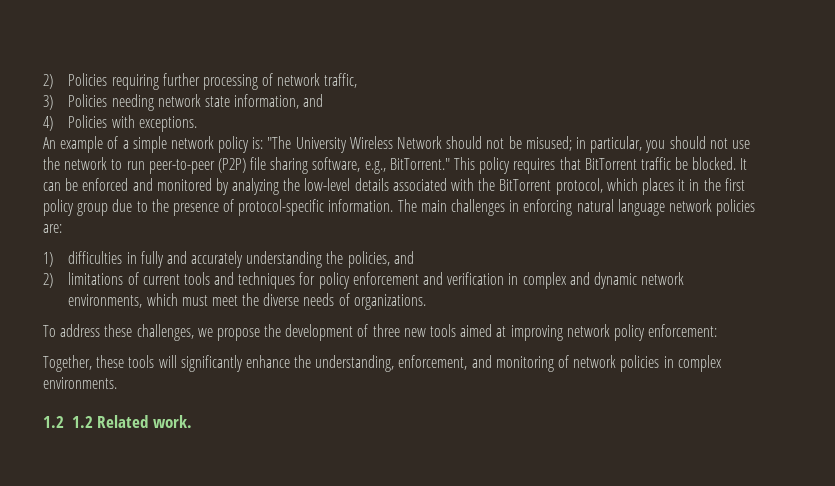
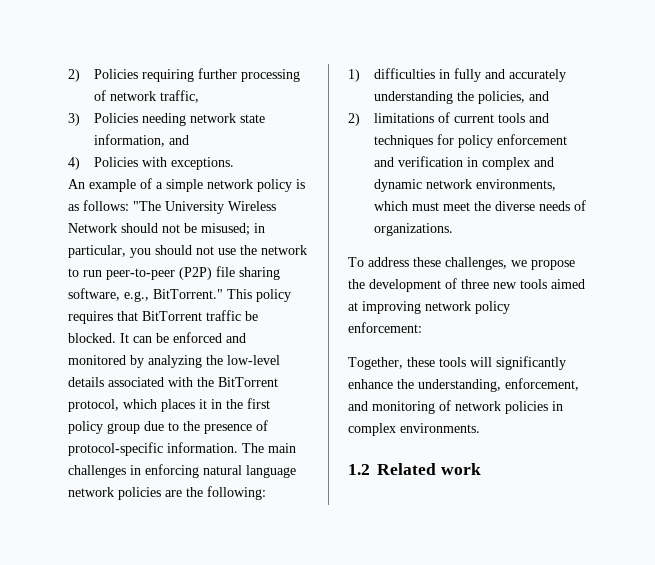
[252,137,264,149] is: -> [296,179,305,189] [68,200,129,211] is as follows:
[43,224,62,233] are: -> [165,486,266,500] are the following:
[71,415,192,428] 1.2 Related work. -> [377,463,481,475] Related work

